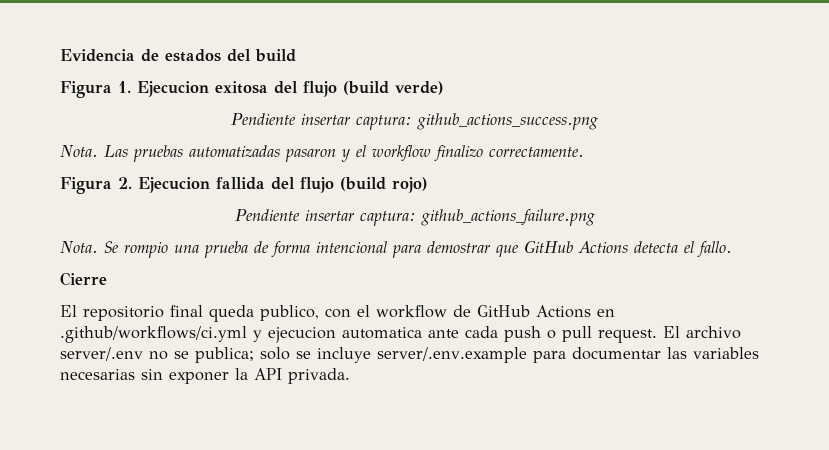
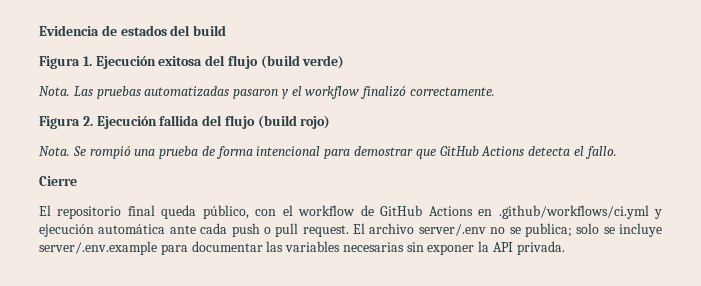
[137,81,209,97] Ejecucion -> [95,56,156,69] Ejecución
[231,113,598,130] // Pendiente insertar captura: github_actions_success.png -> (345, 62) none
[434,145,483,162] finalizo -> [360,86,407,99] finalizó
[138,177,210,193] Ejecucion -> [96,116,157,129] Ejecución
[234,209,595,226] // Pendiente insertar captura: github_actions_failure.png -> (331, 122) none
[124,242,168,258] rompio -> [89,146,131,159] rompió
[260,305,319,321] publico, -> [202,205,249,219] público,
[268,327,422,343] ejecucion automatica -> [39,224,166,237] ejecución automática

